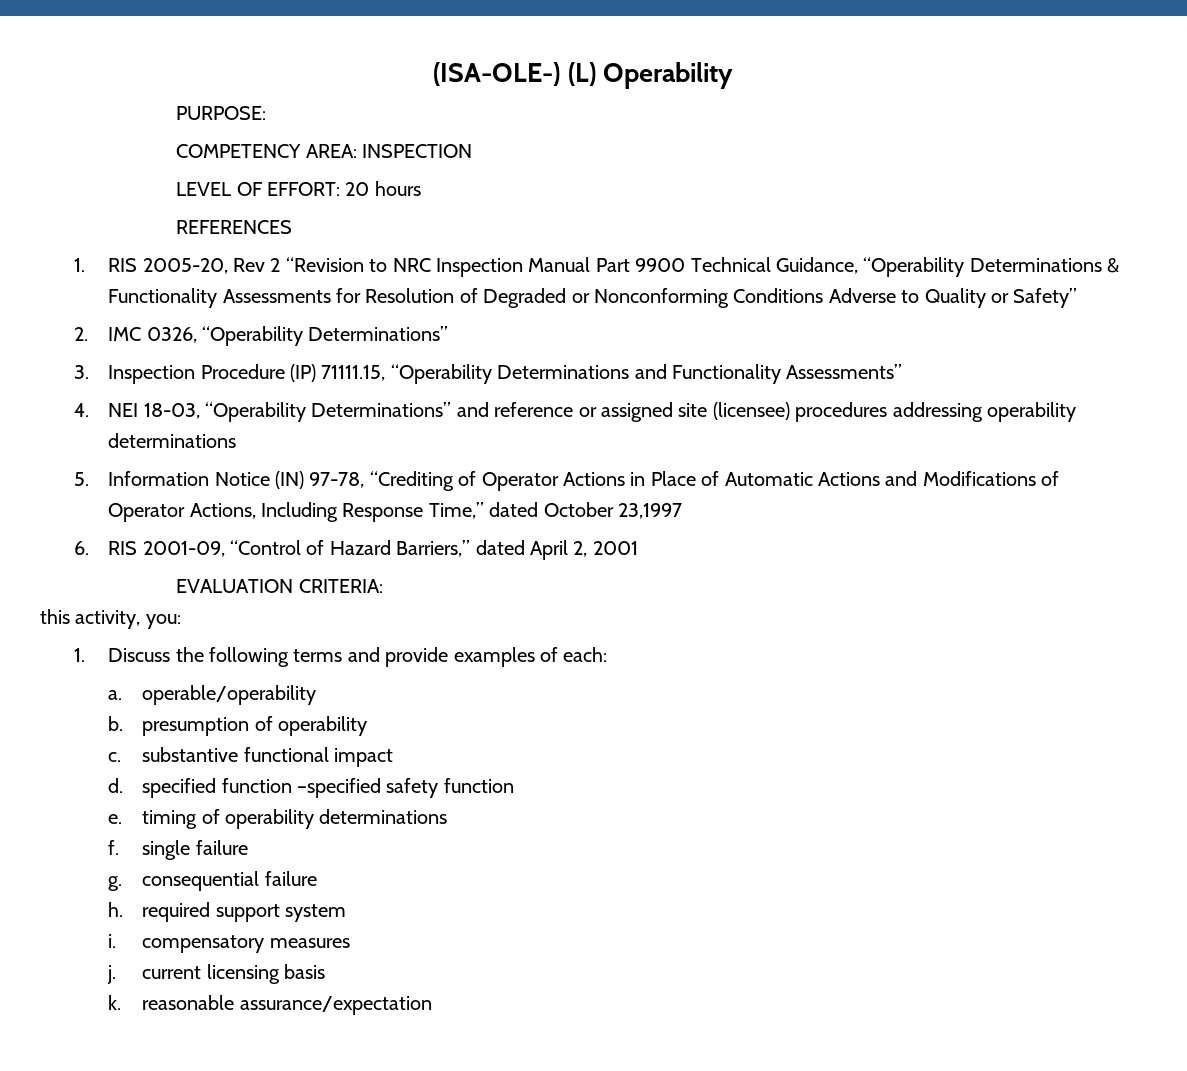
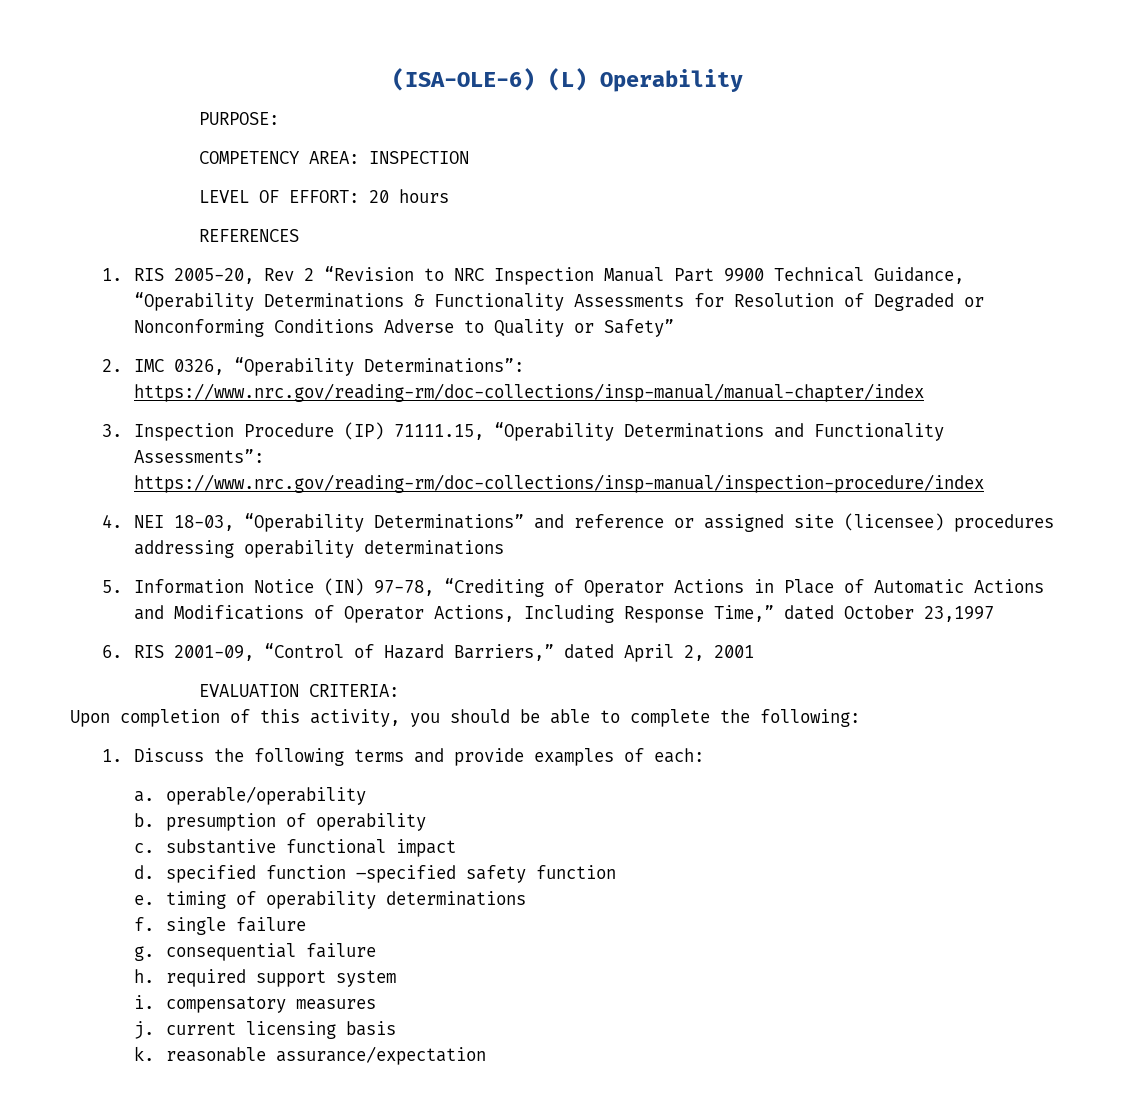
[433,62,561,86] (ISA-OLE-) -> [392,68,535,91] (ISA-OLE-6)
[308,326,449,341] Determinations” -> [364,358,525,373] [134,383,925,402] Determinations”: https://www.nrc.gov/reading-rm/doc-collections/insp-manual/manual-chapter/index
[786,364,903,379] Assessments” -> [134,449,265,463] [134,474,985,493] Assessments”: https://www.nrc.gov/reading-rm/doc-collections/insp-manual/inspection-procedure/index
[40,609,181,629] this activity, you: -> [70,709,860,727] Upon completion of this activity, you should be able to complete the following:

